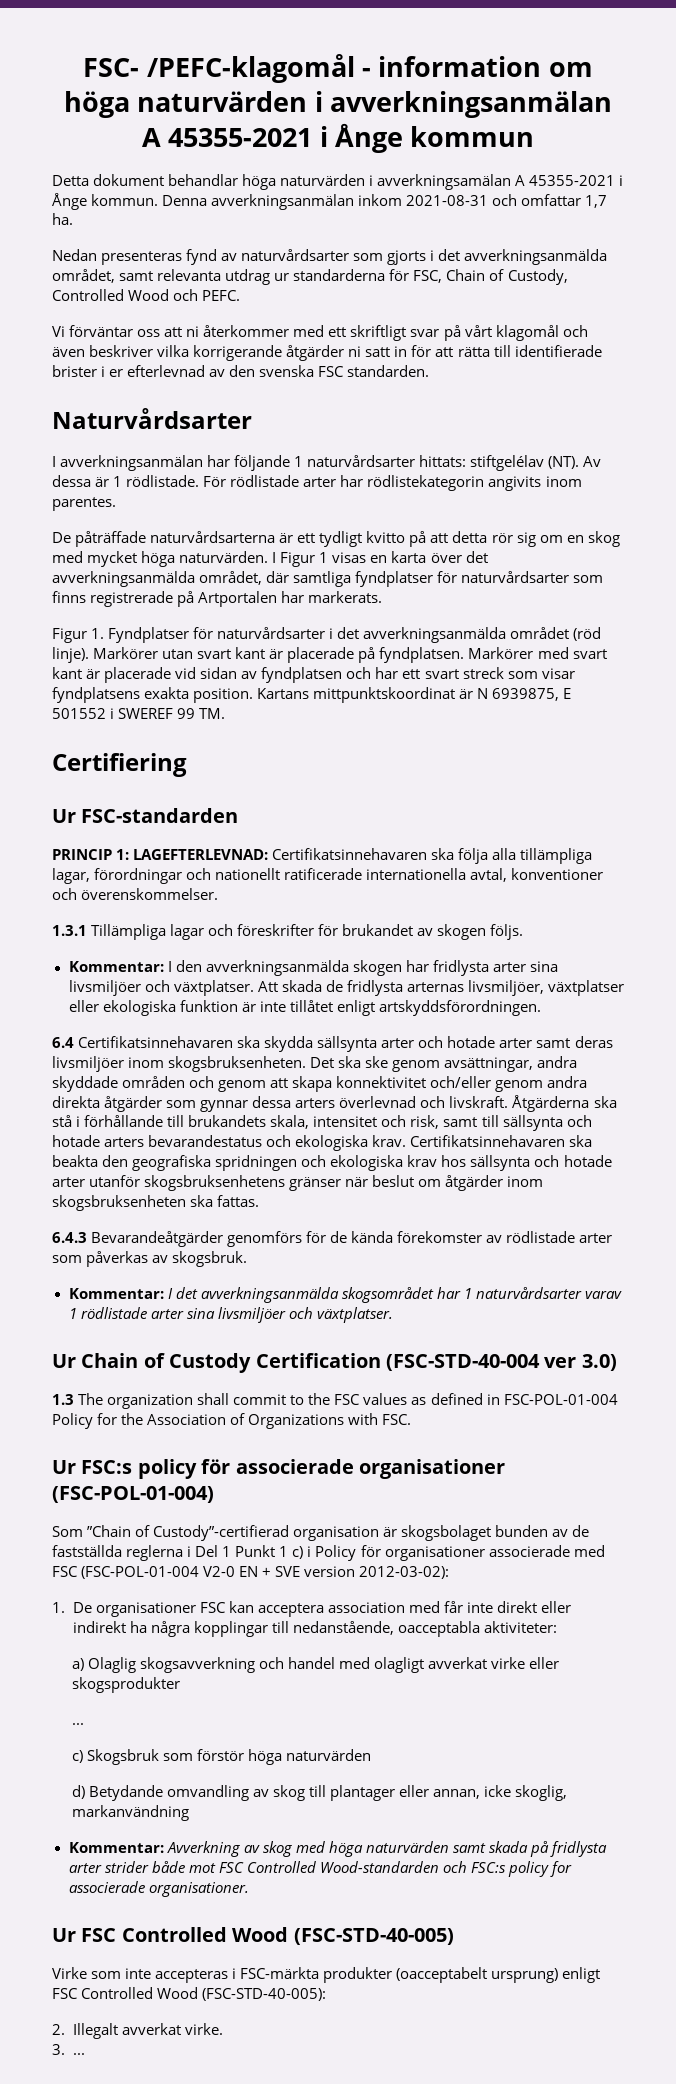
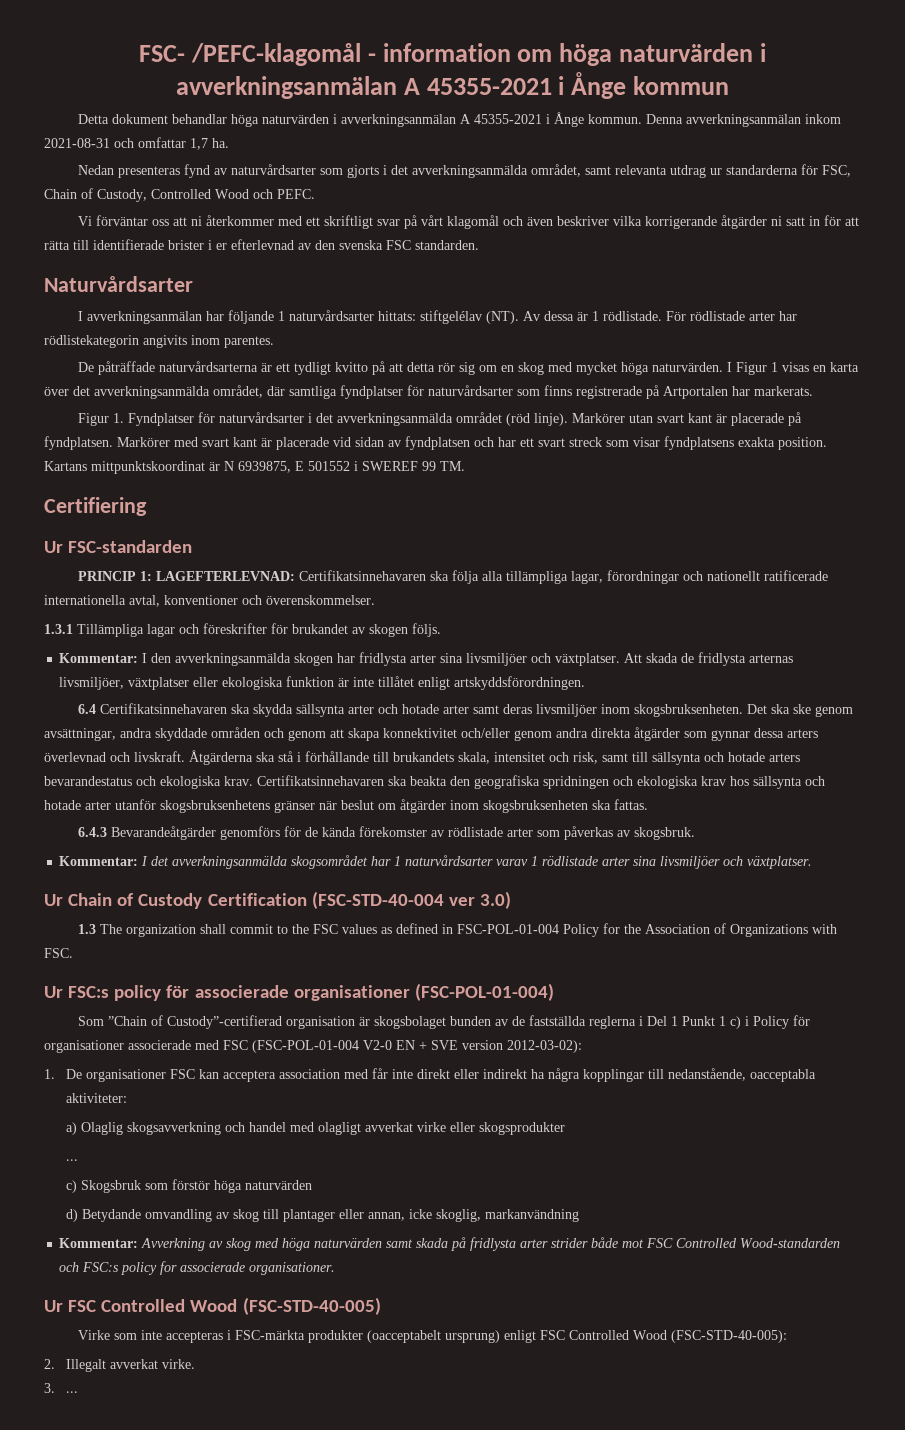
[377,174,512,190] avverkningsamälan -> [340,114,456,127] avverkningsanmälan

